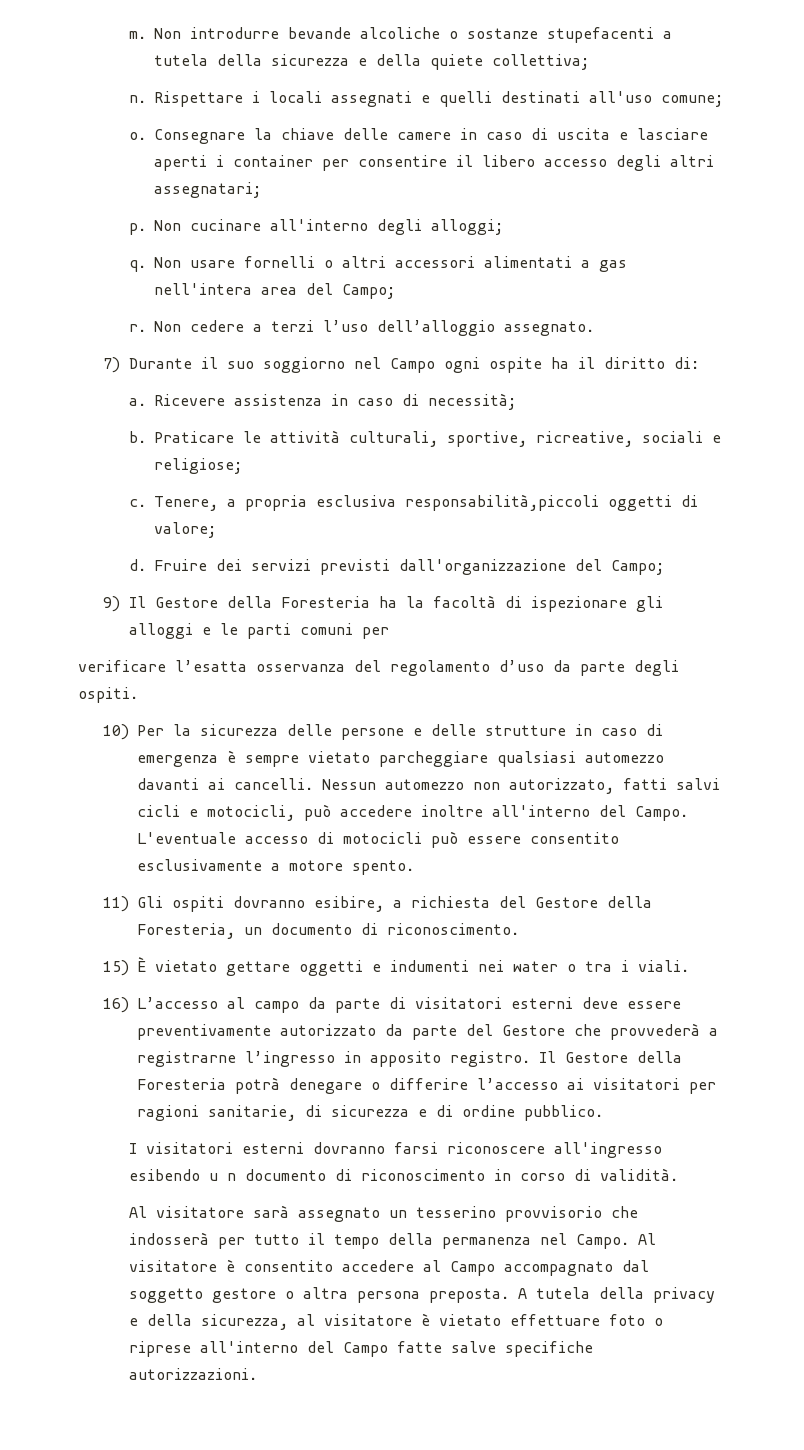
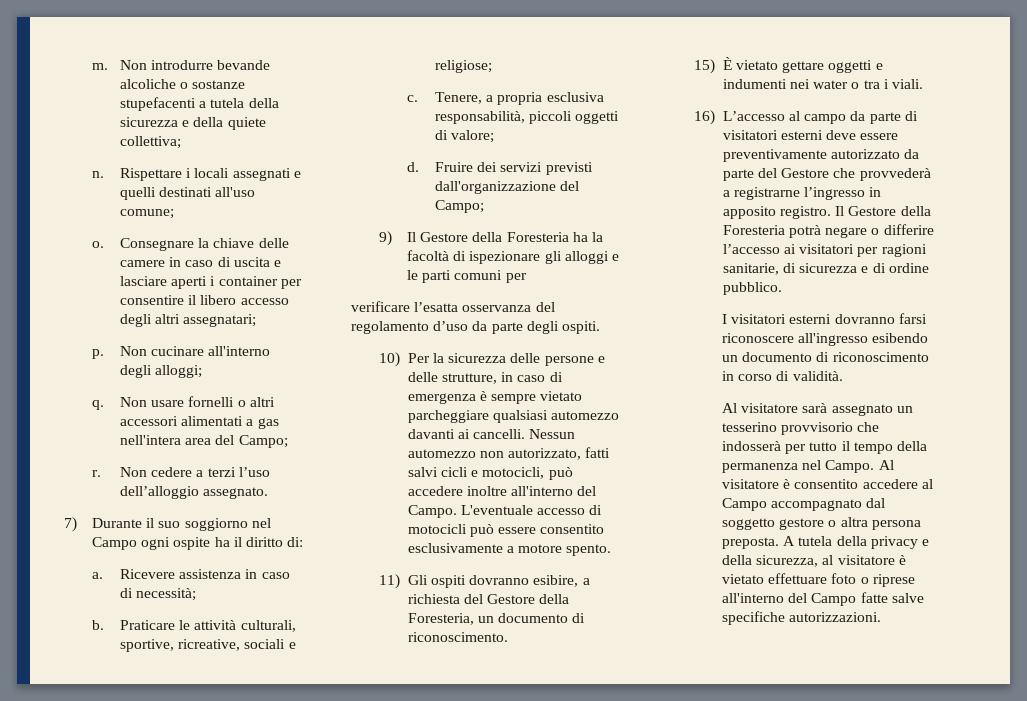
[405,494,600,511] responsabilità,piccoli -> [435,111,573,124] responsabilità, piccoli
[485,725,567,736] strutture -> [441,373,497,384] strutture,
[289,1078,363,1094] denegare -> [825,227,868,238] negare
[208,1173,236,1181] u n -> [722,355,739,362] un

